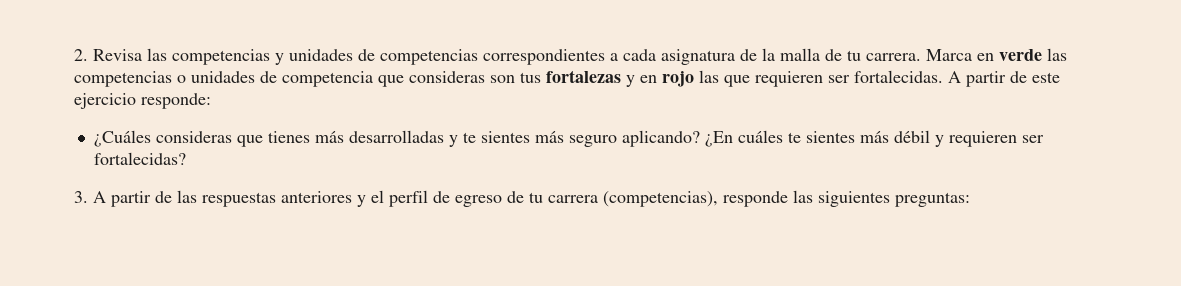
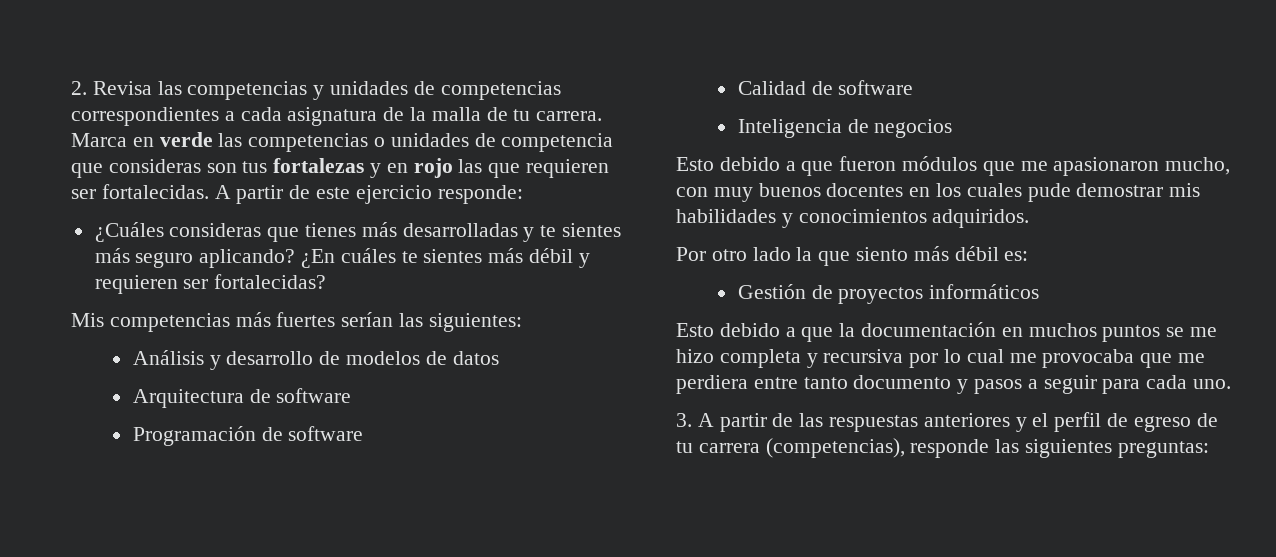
(186, 158) none -> [71,312,522,332] [132,350,499,370] [132,388,352,408] [132,426,364,446] [737,80,914,95] [737,119,953,138] [676,156,1231,176] [676,183,1201,202] [676,209,1030,228] [676,246,1029,266] [737,284,1040,304] [676,322,1218,342] [676,349,1206,368] [676,375,1232,394] // Mis competencias más fuertes serían las siguientes: // Análisis y desarrollo de modelos de datos // Arquitectura de software // Programación de software // Calidad de software // Inteligencia de negocios // Esto debido a que fueron módulos que me apasionaron mucho, con muy buenos docentes en los cuales pude demostrar mis habilidades y conocimientos adquiridos. // Por otro lado la que siento más débil es: // Gestión de proyectos informáticos // Esto debido a que la documentación en muchos puntos se me hizo completa y recursiva por lo cual me provocaba que me perdiera entre tanto documento y pasos a seguir para cada uno.

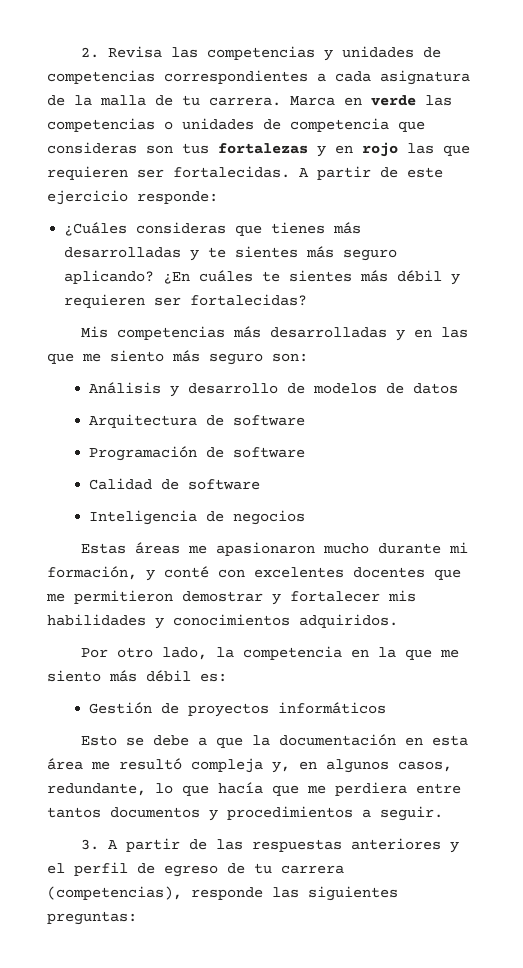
[276,312,522,332] fuertes serían las siguientes: -> [269,327,468,341] [47,350,308,365] desarrolladas y en las que me siento más seguro son:
[676,156,1231,176] [676,183,1164,202] Esto debido a que fueron módulos que me apasionaron mucho, con muy buenos docentes en los cuales pude demostrar -> [80,542,468,556] [47,566,461,581] [46,590,380,605] Estas áreas me apasionaron mucho durante mi formación, y conté con excelentes docentes que me permitieron demostrar y fortalecer
[752,247,791,261] lado -> [161,646,369,660] lado, la competencia en
(851, 258) none -> [439,649,459,658] me
[719,323,780,337] debido -> [125,735,189,746] se debe
[1028,323,1218,342] [676,349,1206,368] [676,375,1232,394] muchos puntos se me hizo completa y recursiva por lo cual me provocaba que me perdiera entre tanto documento y pasos a seguir para cada uno. -> [431,735,468,746] [47,758,452,773] [47,782,461,796] [47,806,443,821] esta área me resultó compleja y, en algunos casos, redundante, lo que hacía que me perdiera entre tantos documentos y procedimientos a seguir.

